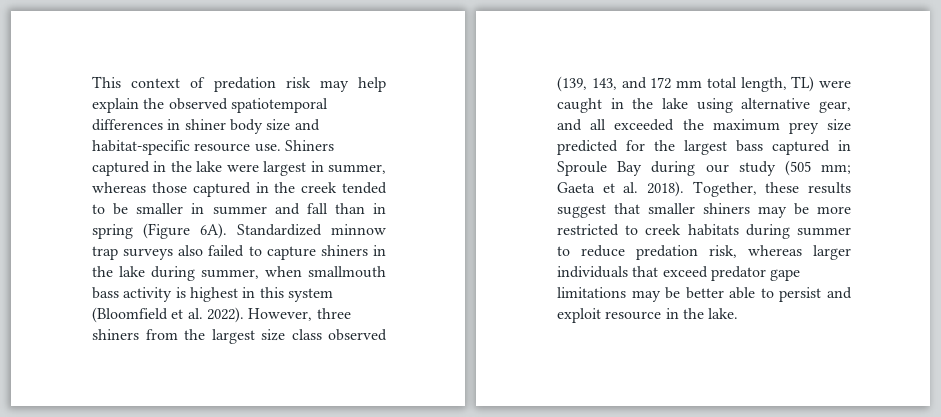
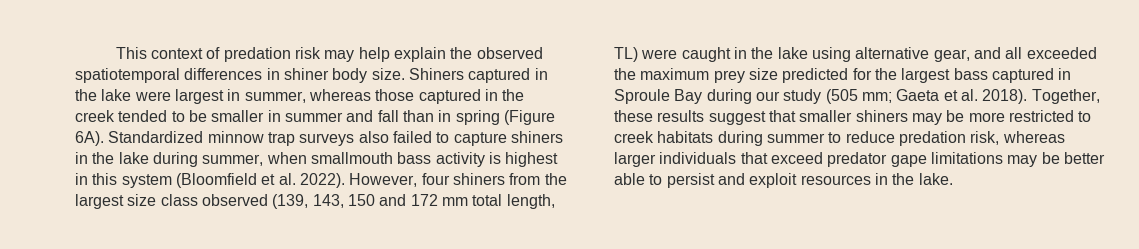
[266,119,320,131] [92,140,281,155] size and habitat-specific resource use. -> [371,68,405,80] size.
[316,308,351,319] three -> [421,173,450,185] four
(617, 84) none -> [347,194,375,206] 150
[605,311,662,320] resource -> [800,175,871,185] resources

